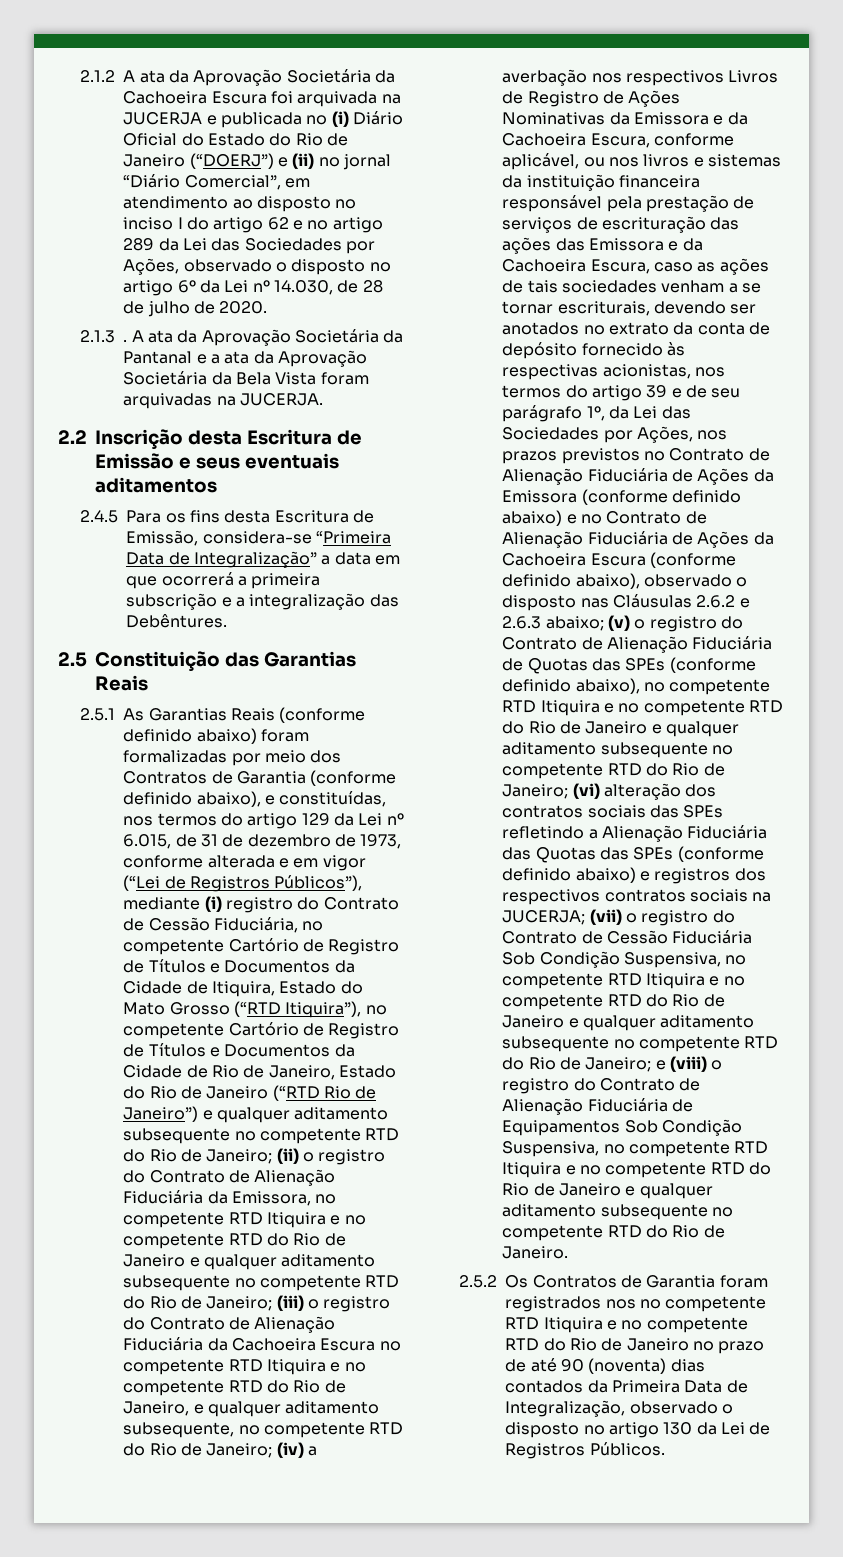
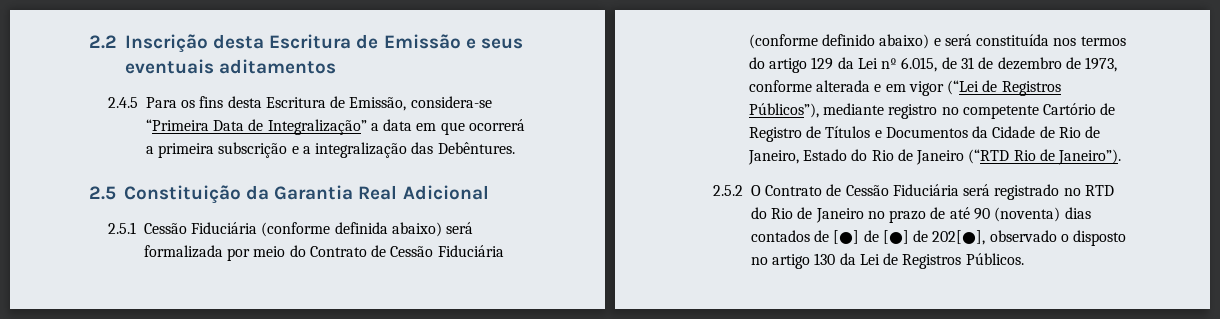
[80,69,395,86] [123,91,401,107] [123,111,403,128] [123,133,348,146] [123,153,391,170] [123,174,310,190] [123,196,357,212] [123,217,383,233] [123,238,375,254] [123,258,391,275] [123,280,383,296] [123,301,268,317] [80,329,404,346] [123,350,367,367] [123,371,369,385] [123,393,323,409] 2.1.2 A ata da Aprovação Societária da Cachoeira Escura foi arquivada na JUCERJA e publicada no (i) Diário Oficial do Estado do Rio de Janeiro (“DOERJ”) e (ii) no jornal “Diário Comercial”, em atendimento ao disposto no inciso I do artigo 62 e no artigo 289 da Lei das Sociedades por Ações, observado o disposto no artigo 6º da Lei nº 14.030, de 28 de julho de 2020. // 2.1.3 . A ata da Aprovação Societária da Pantanal e a ata da Aprovação Societária da Bela Vista foram arquivadas na JUCERJA. // -> (89, 42) none
[224,651,356,667] [95,675,148,691] [80,707,366,723] [123,728,309,744] [123,750,342,766] [123,770,397,786] [123,791,387,807] das Garantias Reais // 2.5.1 As Garantias Reais (conforme definido abaixo) foram formalizadas por meio dos Contratos de Garantia (conforme definido abaixo), e constituídas, -> [246,185,489,200] [107,222,474,237] [143,245,504,261] [748,34,1050,49] da Garantia Real Adicional // 2.5.1 Cessão Fiduciária (conforme definida abaixo) será formalizada por meio do Contrato de Cessão Fiduciária (conforme definido abaixo) e será constituída
[204,896,399,913] [123,917,324,933] [123,938,400,955] [123,959,355,973] [123,981,363,997] [123,1001,362,1018] (i) registro do Contrato de Cessão Fiduciária, no competente Cartório de Registro de Títulos e Documentos da Cidade de Itiquira, Estado do Mato Grosso (“RTD Itiquira”), -> [888,104,938,119] registro
[123,1106,389,1123] [123,1128,400,1144] [123,1148,386,1165] [123,1169,336,1186] [123,1190,337,1206] [123,1212,366,1228] [123,1233,346,1249] [123,1254,376,1270] [123,1275,400,1291] [123,1295,391,1312] [123,1316,336,1333] [123,1337,401,1351] [123,1359,366,1375] [123,1380,346,1396] [123,1401,380,1417] [123,1422,404,1438] [123,1442,317,1458] [502,69,779,86] [502,90,681,107] [502,112,748,125] [502,133,734,148] [502,153,781,170] [502,174,700,191] [502,195,755,212] [502,216,740,233] [502,237,703,254] [502,258,769,275] [502,280,761,293] [502,301,757,316] [502,322,770,335] [502,342,685,359] [502,364,725,380] [502,385,741,401] [502,405,691,422] [502,426,728,443] [502,448,770,464] [502,468,774,485] [502,489,741,505] [502,510,707,526] [502,531,774,548] [502,552,736,568] [502,573,748,589] [502,594,750,611] [502,615,743,632] [502,636,773,653] [502,657,756,674] [502,678,771,695] [502,700,783,716] [502,721,739,737] [502,742,733,758] [502,763,725,779] [502,783,717,800] [502,805,724,818] [502,825,768,842] [502,846,764,863] [502,867,766,884] [502,889,772,905] [502,909,735,926] [502,930,753,944] [502,951,747,968] [502,973,745,989] [502,994,725,1010] [502,1015,755,1031] [502,1036,779,1052] [502,1056,723,1072] [502,1078,701,1094] [502,1098,693,1115] [502,1119,742,1136] [502,1141,769,1157] [502,1162,771,1178] [502,1183,713,1199] [502,1204,733,1220] [502,1225,725,1241] [502,1246,569,1259] [459,1275,768,1288] [505,1296,767,1312] [505,1317,748,1333] Janeiro”) e qualquer aditamento subsequente no competente RTD do Rio de Janeiro; (ii) o registro do Contrato de Alienação Fiduciária da Emissora, no competente RTD Itiquira e no competente RTD do Rio de Janeiro e qualquer aditamento subsequente no competente RTD do Rio de Janeiro; (iii) o registro do Contrato de Alienação Fiduciária da Cachoeira Escura no competente RTD Itiquira e no competente RTD do Rio de Janeiro, e qualquer aditamento subsequente, no competente RTD do Rio de Janeiro; (iv) a averbação nos respectivos Livros de Registro de Ações Nominativas da Emissora e da Cachoeira Escura, conforme aplicável, ou nos livros e sistemas da instituição financeira responsável pela prestação de serviços de escrituração das ações das Emissora e da Cachoeira Escura, caso as ações de tais sociedades venham a se tornar escriturais, devendo ser anotados no extrato da conta de depósito fornecido às respectivas acionistas, nos termos do artigo 39 e de seu parágrafo 1º, da Lei das Sociedades por Ações, nos prazos previstos no Contrato de Alienação Fiduciária de Ações da Emissora (conforme definido abaixo) e no Contrato de Alienação Fiduciária de Ações da Cachoeira Escura (conforme definido abaixo), observado o disposto nas Cláusulas 2.6.2 e 2.6.3 abaixo; (v) o registro do Contrato de Alienação Fiduciária de Quotas das SPEs (conforme definido abaixo), no competente RTD Itiquira e no competente RTD do Rio de Janeiro e qualquer aditamento subsequente no competente RTD do Rio de Janeiro; (vi) alteração dos contratos sociais das SPEs refletindo a Alienação Fiduciária das Quotas das SPEs (conforme definido abaixo) e registros dos respectivos contratos sociais na JUCERJA; (vii) o registro do Contrato de Cessão Fiduciária Sob Condição Suspensiva, no competente RTD Itiquira e no competente RTD do Rio de Janeiro e qualquer aditamento subsequente no competente RTD do Rio de Janeiro; e (viii) o registro do Contrato de Alienação Fiduciária de Equipamentos Sob Condição Suspensiva, no competente RTD Itiquira e no competente RTD do Rio de Janeiro e qualquer aditamento subsequente no competente RTD do Rio de Janeiro. // 2.5.2 Os Contratos de Garantia foram registrados nos no competente RTD Itiquira e no competente -> [1058,149,1122,165] [712,184,1081,200] Janeiro”). // 2.5.2 O Contrato de Cessão Fiduciária será registrado no
[587,1380,748,1393] [505,1400,626,1417] da Primeira Data de Integralização, -> [813,230,986,245] de [●] de [●] de 202[●],

